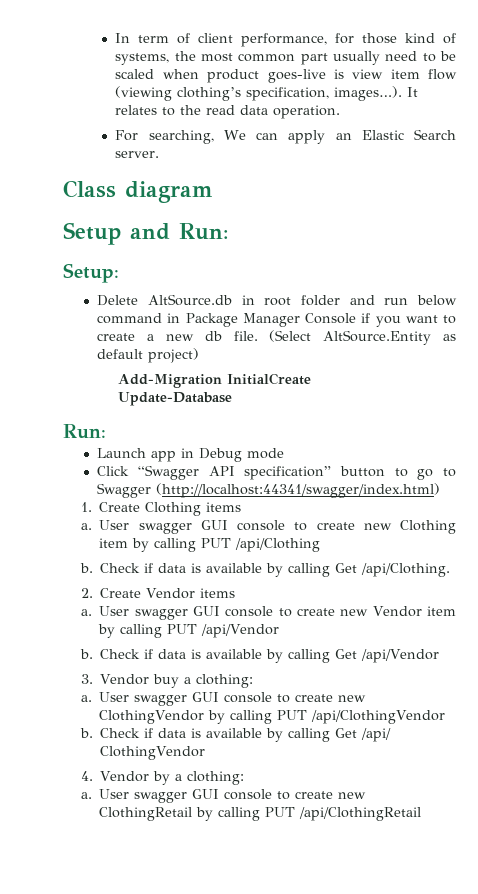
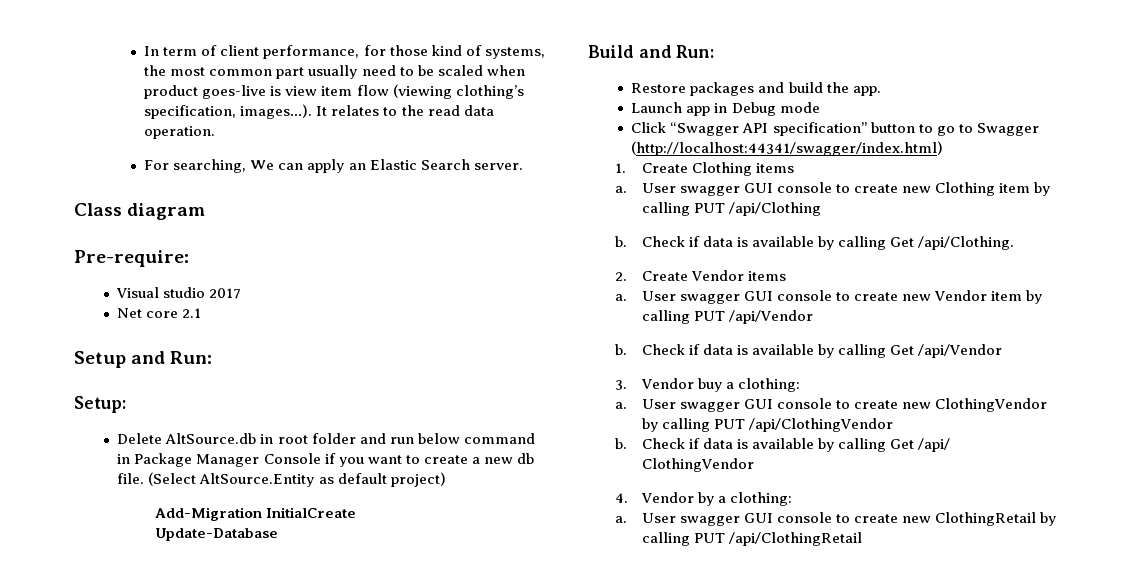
(213, 192) none -> [74,250,189,267] [116,287,242,299] [117,308,202,318] // Pre-require: // Visual studio 2017 // Net core 2.1
[63,424,106,439] Run: -> [588,45,715,58] [631,82,881,96] Build and Run: // Restore packages and build the app.

